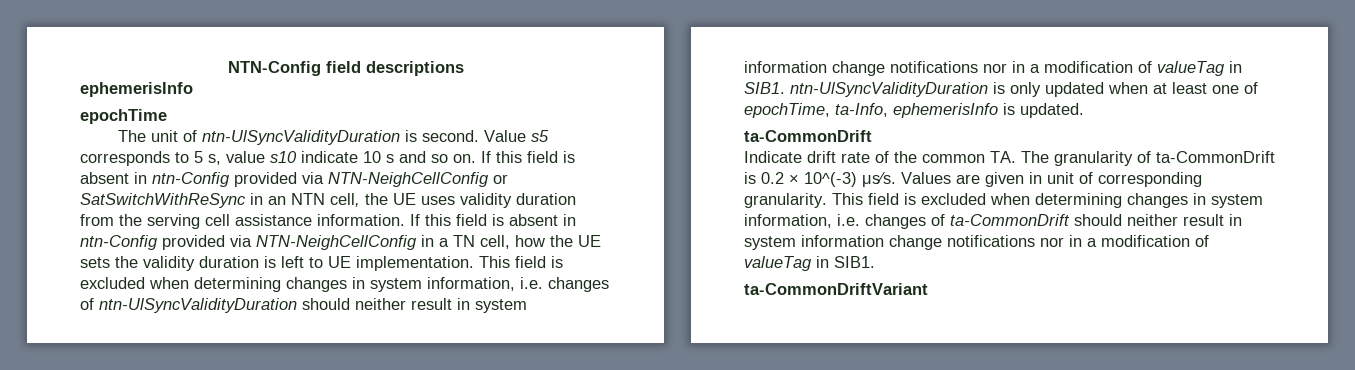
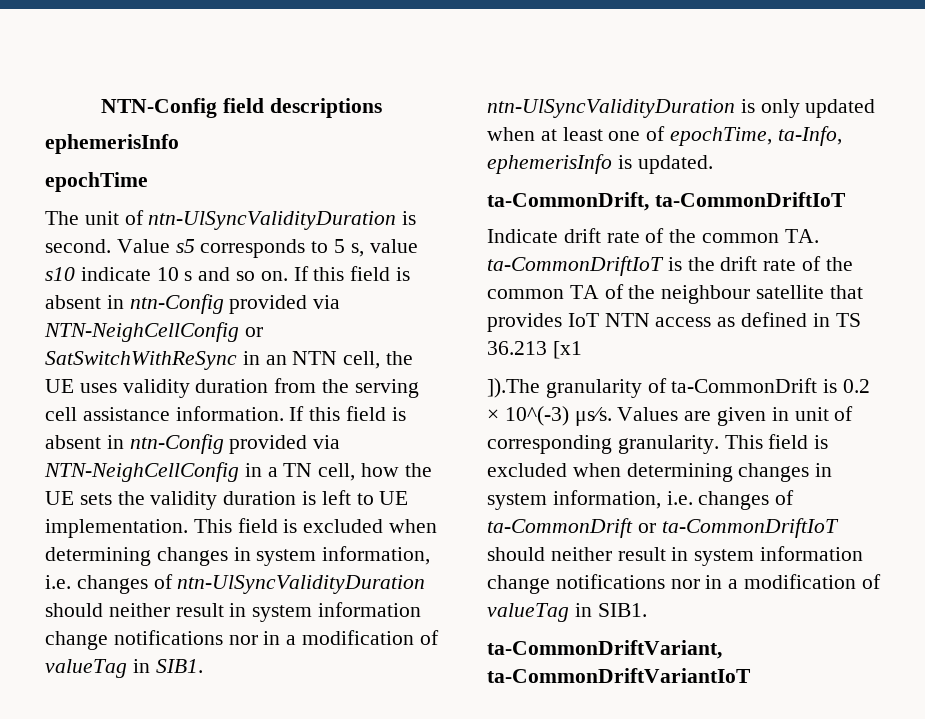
[744,130,872,142] ta-CommonDrift -> [487,192,846,211] ta-CommonDrift, ta-CommonDriftIoT
[1021,151,1049,163] The -> [487,256,853,276] [487,284,863,304] [487,312,861,332] [487,341,582,359] [487,378,540,398] ta-CommonDriftIoT is the drift rate of the common TA of the neighbour satellite that provides IoT NTN access as defined in TS 36.213 [x1 // ]).The
(1070, 220) none -> [637,518,839,538] or ta-CommonDriftIoT
[744,283,928,295] ta-CommonDriftVariant -> [487,640,722,659] [487,668,751,683] ta-CommonDriftVariant, ta-CommonDriftVariantIoT

